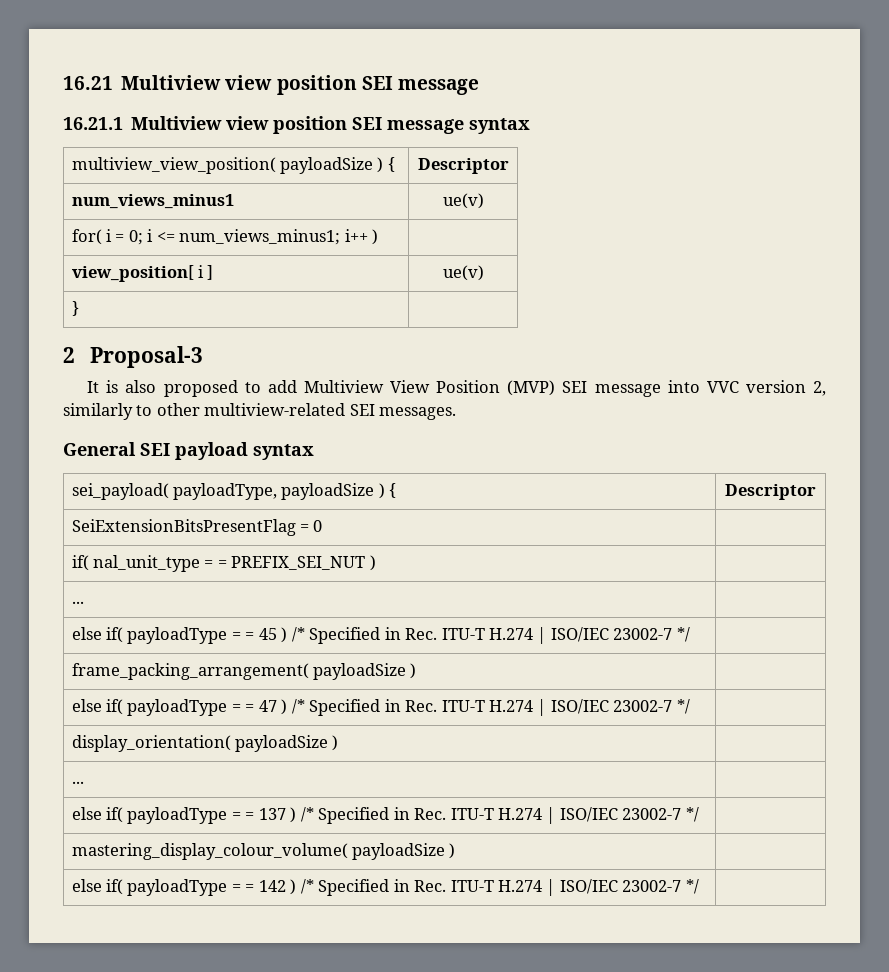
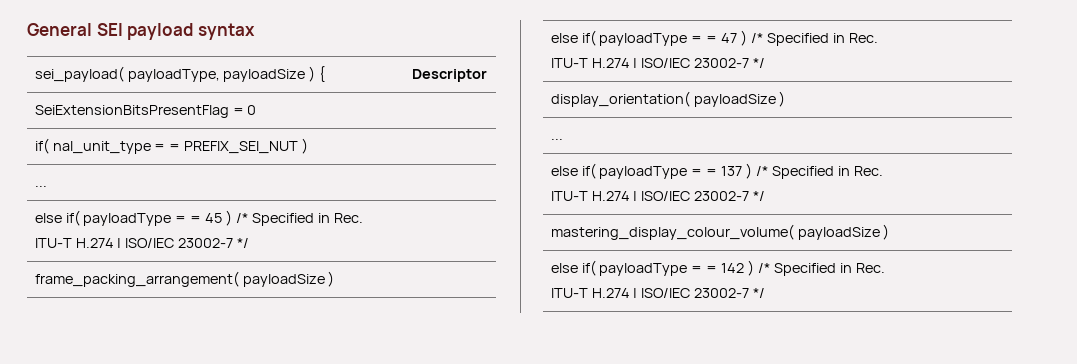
[63,75,479,95] [63,116,531,134] [71,157,395,174] [417,158,509,174] [71,194,234,209] [442,193,484,209] [71,229,379,245] [71,265,214,282] [442,265,484,281] [71,301,79,316] [63,346,204,368] [87,380,827,397] [63,403,457,420] 16.21 Multiview view position SEI message // 16.21.1 Multiview view position SEI message syntax // multiview_view_position( payloadSize ) { | Descriptor // num_views_minus1 | ue(v) // for( i = 0; i <= num_views_minus1; i++ ) | // view_position[ i ] | ue(v) // } | // 2 Proposal-3 // It is also proposed to add Multiview View Position (MVP) SEI message into VVC version 2, similarly to other multiview-related SEI messages. // -> (27, 29) none

